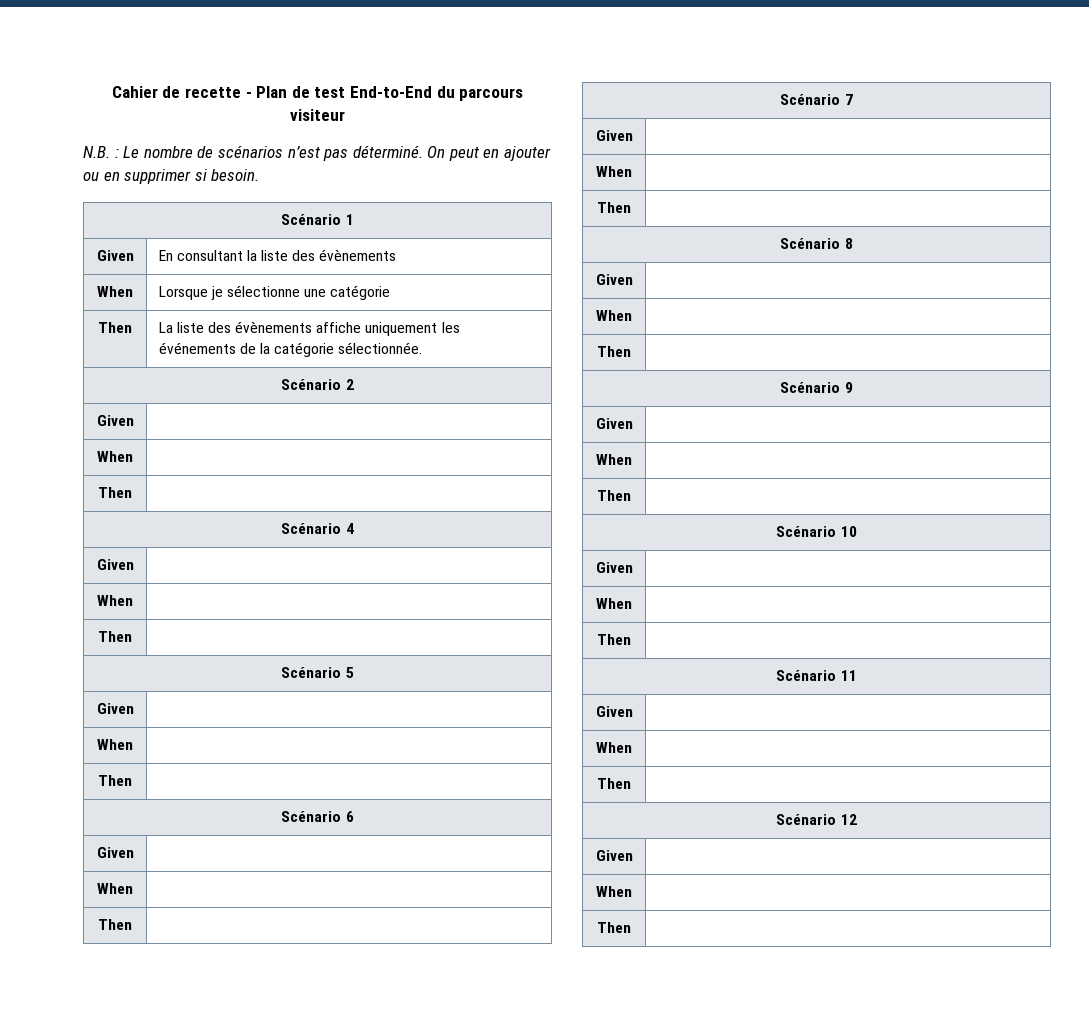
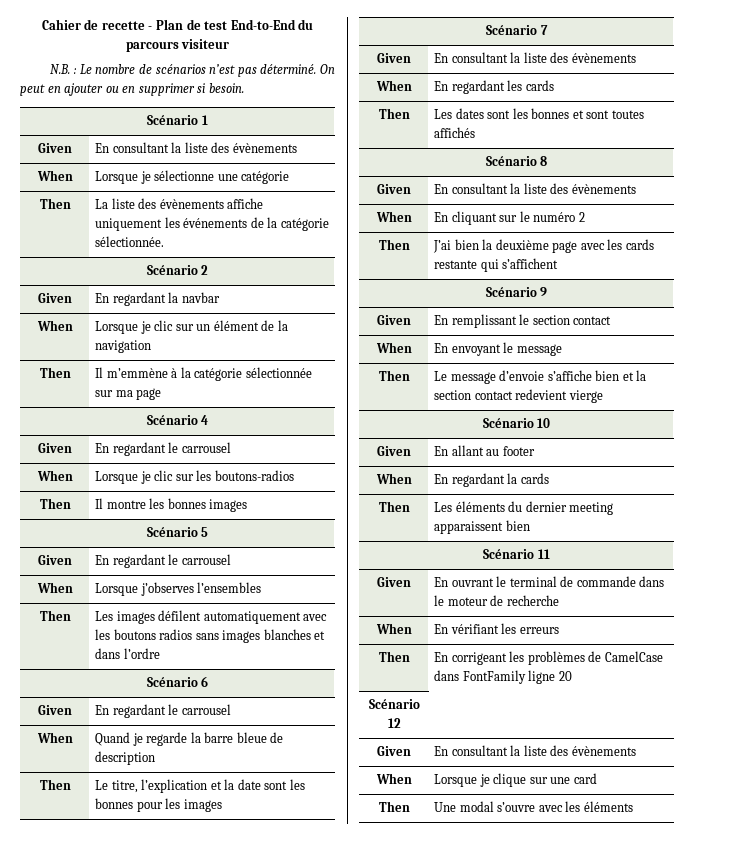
[97,451,133,462] [98,487,132,498] [281,523,354,534] [96,559,134,570] [97,595,133,606] [98,631,132,642] [281,667,354,678] [96,703,134,714] [97,739,133,750] [98,775,132,786] [281,811,354,822] [96,847,134,858] [97,883,133,894] [98,919,132,930] [780,94,853,105] [595,130,633,141] [596,166,632,177] [597,202,631,213] [780,238,853,249] [595,274,633,285] [596,310,632,321] [597,346,631,357] [780,382,853,393] [595,418,633,429] [596,454,632,465] [597,490,631,501] [776,526,857,537] [595,562,633,573] [596,598,632,609] [597,634,631,645] [776,670,857,681] [595,706,633,717] [596,742,632,753] [597,778,631,789] [776,814,857,825] [595,850,633,861] [596,886,632,897] [597,922,631,933] // When | // Then | // Scénario 4 // Given | // When | // Then | // Scénario 5 // Given | // When | // Then | // Scénario 6 // Given | // When | // Then | // Scénario 7 // Given | // When | // Then | // Scénario 8 // Given | // When | // Then | // Scénario 9 // Given | // When | // Then | // Scénario 10 // Given | // When | // Then | // Scénario 11 // Given | // When | // Then | // Scénario 12 // Given | // When | // Then | -> [95,292,220,306] [36,320,73,331] [95,320,288,334] [95,340,152,353] [39,367,71,378] [95,367,312,381] [95,388,162,400] [146,415,209,425] [38,443,72,453] [95,442,231,456] [36,470,73,481] [95,470,294,484] [39,498,71,509] [95,498,248,512] [146,527,209,537] [38,555,72,565] [95,554,231,568] [36,582,73,593] [95,582,262,596] [39,610,71,621] [95,610,328,624] [95,629,326,643] [95,648,160,659] [146,676,209,687] [38,705,72,715] [95,704,231,718] [36,732,73,743] [95,732,284,746] [95,751,156,765] [39,779,71,790] [95,779,305,793] [95,798,222,812] [486,25,548,35] [377,53,411,63] [434,52,636,63] [375,80,412,91] [434,80,554,94] [378,108,410,119] [434,108,644,119] [434,127,476,138] [485,156,548,166] [377,184,411,194] [434,183,636,194] [375,211,412,222] [434,211,585,225] [378,239,410,250] [433,239,654,253] [434,258,559,272] [485,287,548,297] [377,315,411,325] [434,314,612,328] [375,342,412,353] [434,342,562,356] [378,370,410,381] [434,370,647,384] [434,389,603,403] [482,418,551,428] [377,446,411,456] [434,445,535,456] [375,473,412,484] [434,473,549,487] [378,501,410,512] [434,501,614,515] [434,520,530,534] [483,549,550,559] [377,577,411,587] [434,576,665,587] [434,595,559,606] [375,623,412,634] [434,623,559,634] [378,651,410,662] [434,651,663,665] [434,670,572,684] [368,699,420,709] [387,718,401,728] [377,746,411,756] [434,745,636,756] [375,773,412,784] [434,773,597,787] [378,801,410,812] [434,801,633,812] En regardant la navbar // When | Lorsque je clic sur un élément de la navigation // Then | Il m’emmène à la catégorie sélectionnée sur ma page // Scénario 4 // Given | En regardant le carrousel // When | Lorsque je clic sur les boutons-radios // Then | Il montre les bonnes images // Scénario 5 // Given | En regardant le carrousel // When | Lorsque j’observes l’ensembles // Then | Les images défilent automatiquement avec les boutons radios sans images blanches et dans l’ordre // Scénario 6 // Given | En regardant le carrousel // When | Quand je regarde la barre bleue de description // Then | Le titre, l’explication et la date sont les bonnes pour les images // Scénario 7 // Given | En consultant la liste des évènements // When | En regardant les cards // Then | Les dates sont les bonnes et sont toutes affichés // Scénario 8 // Given | En consultant la liste des évènements // When | En cliquant sur le numéro 2 // Then | J’ai bien la deuxième page avec les cards restante qui s’affichent // Scénario 9 // Given | En remplissant le section contact // When | En envoyant le message // Then | Le message d’envoie s’affiche bien et la section contact redevient vierge // Scénario 10 // Given | En allant au footer // When | En regardant la cards // Then | Les éléments du dernier meeting apparaissent bien // Scénario 11 // Given | En ouvrant le terminal de commande dans le moteur de recherche // When | En vérifiant les erreurs // Then | En corrigeant les problèmes de CamelCase dans FontFamily ligne 20 // Scénario 12 // Given | En consultant la liste des évènements // When | Lorsque je clique sur une card // Then | Une modal s’ouvre avec les éléments

